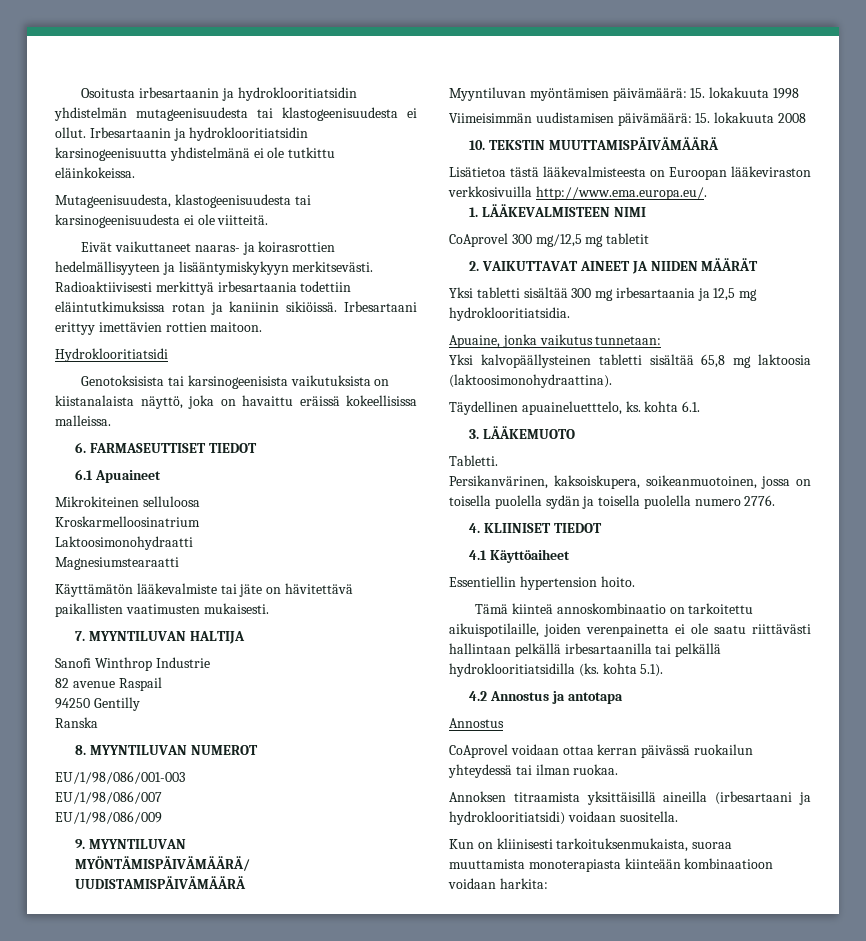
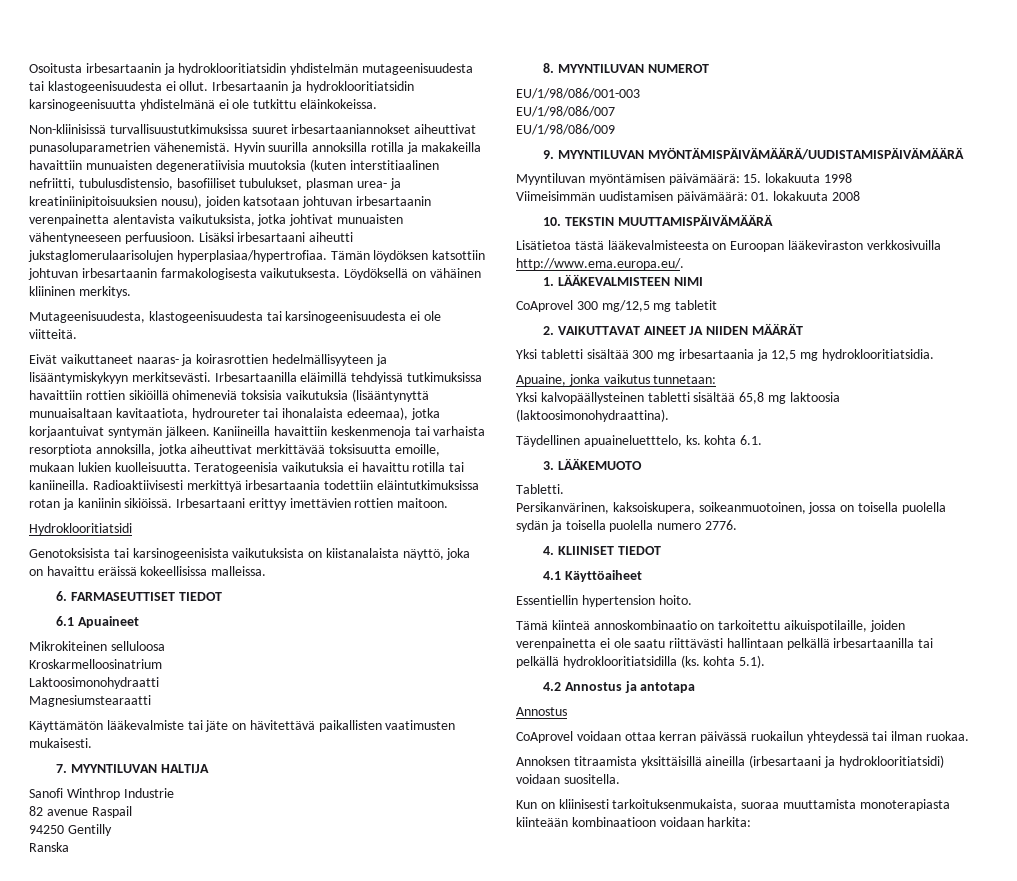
(135, 172) none -> [29,124,477,134] [29,142,482,154] [29,159,439,172] [29,178,401,190] [29,195,431,208] [29,214,403,226] [29,232,354,244] [28,250,486,262] [28,268,481,280] [29,286,131,298] // Non-kliinisissä turvallisuustutkimuksissa suuret irbesartaaniannokset aiheuttivat punasoluparametrien vähenemistä. Hyvin suurilla annoksilla rotilla ja makakeilla havaittiin munuaisten degeneratiivisia muutoksia (kuten interstitiaalinen nefriitti, tubulusdistensio, basofiiliset tubulukset, plasman urea- ja kreatiniinipitoisuuksien nousu), joiden katsotaan johtuvan irbesartaanin verenpainetta alentavista vaikutuksista, jotka johtivat munuaisten vähentyneeseen perfuusioon. Lisäksi irbesartaani aiheutti jukstaglomerulaarisolujen hyperplasiaa/hypertrofiaa. Tämän löydöksen katsottiin johtuvan irbesartaanin farmakologisesta vaikutuksesta. Löydöksellä on vähäinen kliininen merkitys.
(374, 266) none -> [214,372,482,384] [29,389,429,402] [29,407,440,420] [29,426,486,438] [29,444,440,456] [29,462,465,474] [29,480,89,490] Irbesartaanilla eläimillä tehdyissä tutkimuksissa havaittiin rottien sikiöillä ohimeneviä toksisia vaikutuksia (lisääntynyttä munuaisaltaan kavitaatiota, hydroureter tai ihonalaista edeemaa), jotka korjaantuivat syntymän jälkeen. Kaniineilla havaittiin keskenmenoja tai varhaista resorptiota annoksilla, jotka aiheuttivat merkittävää toksisuutta emoille, mukaan lukien kuolleisuutta. Teratogeenisia vaikutuksia ei havaittu rotilla tai kaniineilla.
[695,113,711,123] 15. -> [751,192,770,201] 01.

